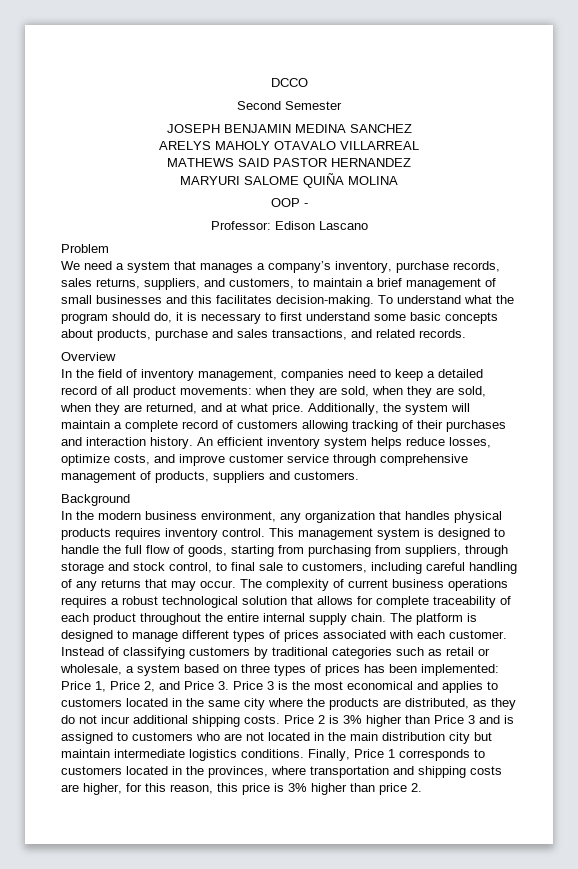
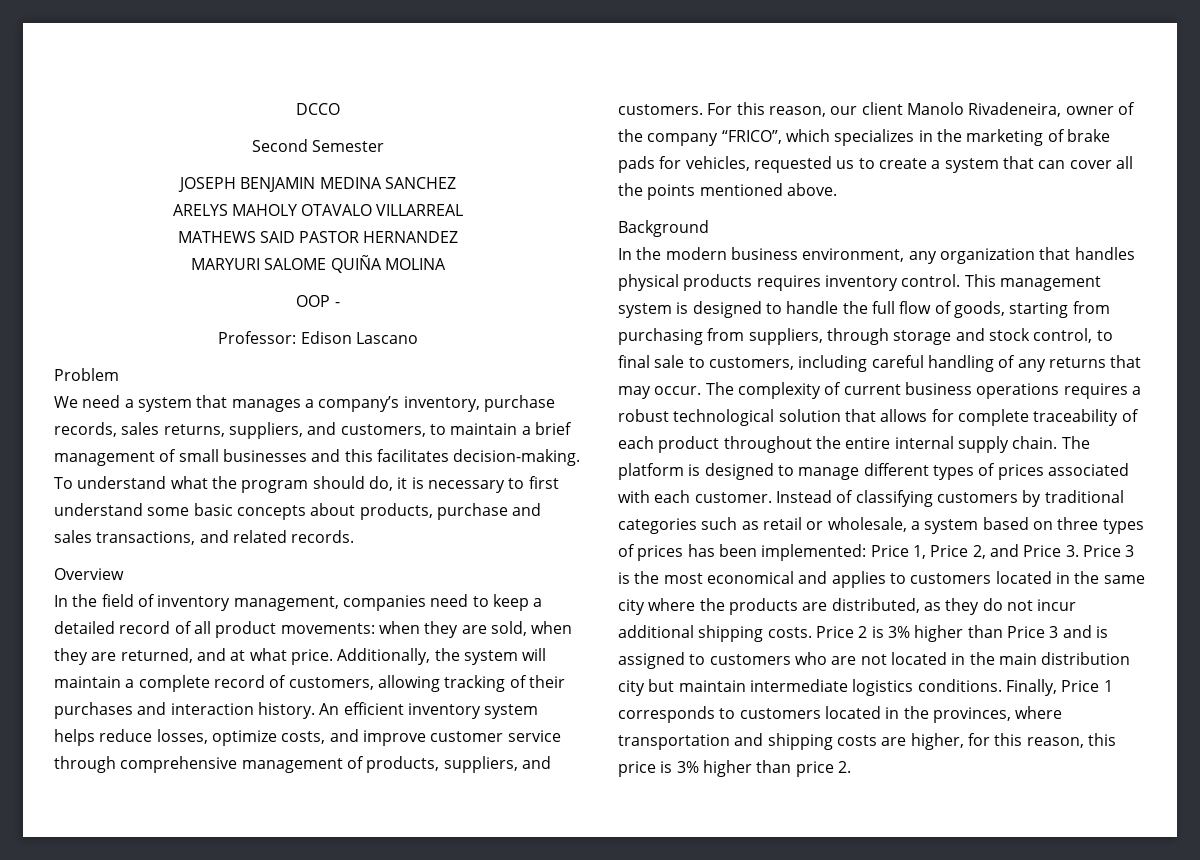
[458,386,486,397] [60,403,142,415] sold, when they are -> (117, 656) none
[237,420,298,429] customers -> [288,677,374,690] customers,
[213,471,265,483] suppliers -> [443,756,518,773] suppliers,
(359, 475) none -> [707,102,1135,117] [618,129,1110,146] [618,156,1133,173] [618,183,837,200] For this reason, our client Manolo Rivadeneira, owner of the company “FRICO”, which specializes in the marketing of brake pads for vehicles, requested us to create a system that can cover all the points mentioned above.

